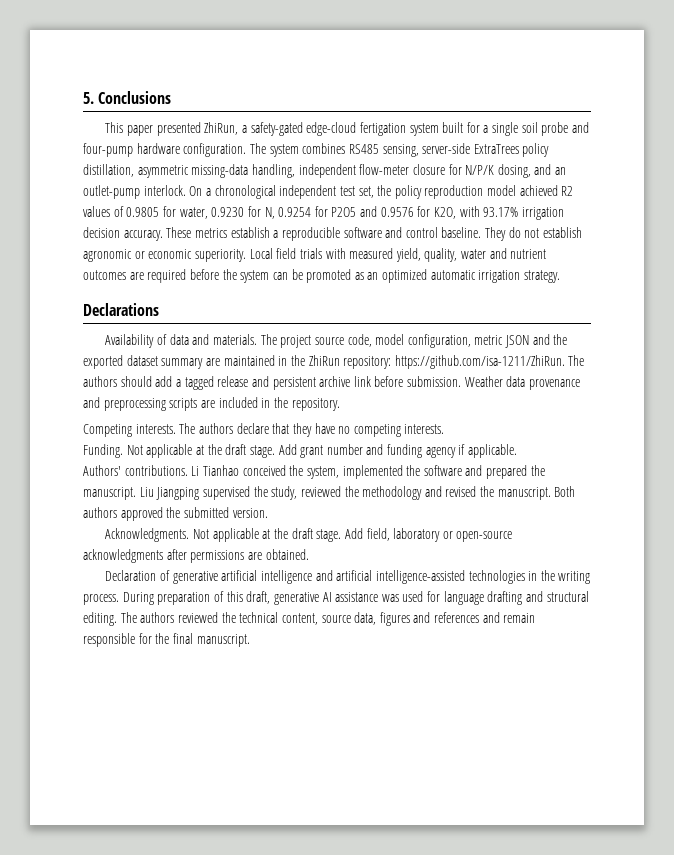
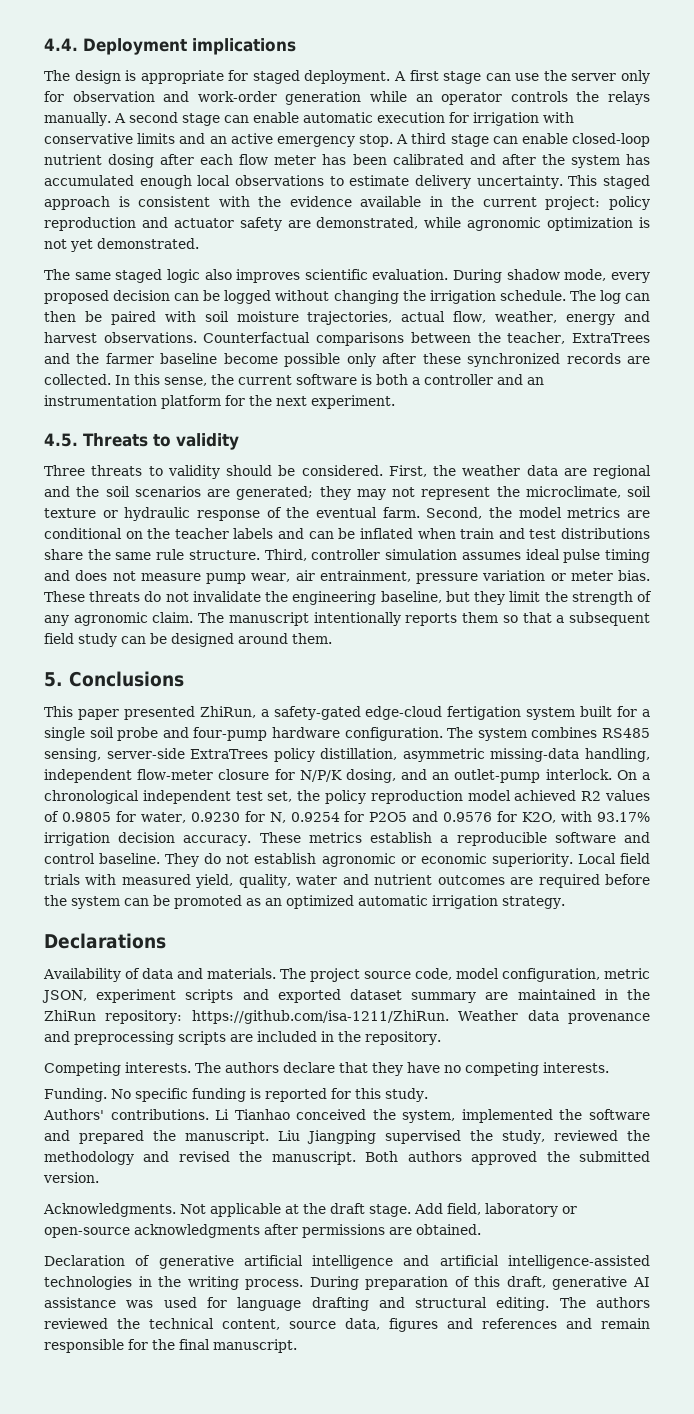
(83, 98) none -> [44,38,296,55] [44,70,650,84] [44,91,651,105] [44,112,574,126] [44,133,651,147] [44,154,651,168] [44,175,650,189] [44,196,650,210] [44,217,651,231] [44,238,199,252] [44,269,650,283] [44,290,651,304] [44,311,650,325] [44,332,650,346] [44,353,650,367] [44,374,544,386] [44,395,395,409] [44,433,239,450] [44,465,651,479] [44,486,651,500] [44,507,650,521] [44,528,651,539] [44,549,651,563] [44,570,650,584] [44,591,652,605] [44,612,651,626] [44,633,332,647] 4.4. Deployment implications // The design is appropriate for staged deployment. A first stage can use the server only for observation and work-order generation while an operator controls the relays manually. A second stage can enable automatic execution for irrigation with conservative limits and an active emergency stop. A third stage can enable closed-loop nutrient dosing after each flow meter has been calibrated and after the system has accumulated enough local observations to estimate delivery uncertainty. This staged approach is consistent with the evidence available in the current project: policy reproduction and actuator safety are demonstrated, while agronomic optimization is not yet demonstrated. // The same staged logic also improves scientific evaluation. During shadow mode, every proposed decision can be logged without changing the irrigation schedule. The log can then be paired with soil moisture trajectories, actual flow, weather, energy and harvest observations. Counterfactual comparisons between the teacher, ExtraTrees and the farmer baseline become possible only after these synchronized records are collected. In this sense, the current software is both a controller and an instrumentation platform for the next experiment. // 4.5. Threats to validity // Three threats to validity should be considered. First, the weather data are regional and the soil scenarios are generated; they may not represent the microclimate, soil texture or hydraulic response of the eventual farm. Second, the model metrics are conditional on the teacher labels and can be inflated when train and test distributions share the same rule structure. Third, controller simulation assumes ideal pulse timing and does not measure pump wear, air entrainment, pressure variation or meter bias. These threats do not invalidate the engineering baseline, but they limit the strength of any agronomic claim. The manuscript intentionally reports them so that a subsequent field study can be designed around them. //
[505,334,568,348] JSON and the -> [42,989,269,1003] JSON, experiment scripts and
[568,355,585,366] [83,376,462,390] The authors should add a tagged release and persistent archive link before submission. -> (449, 1017) none
[126,444,518,458] Not applicable at the draft stage. Add grant number and funding agency if applicable. -> [111,1088,428,1102] No specific funding is reported for this study.

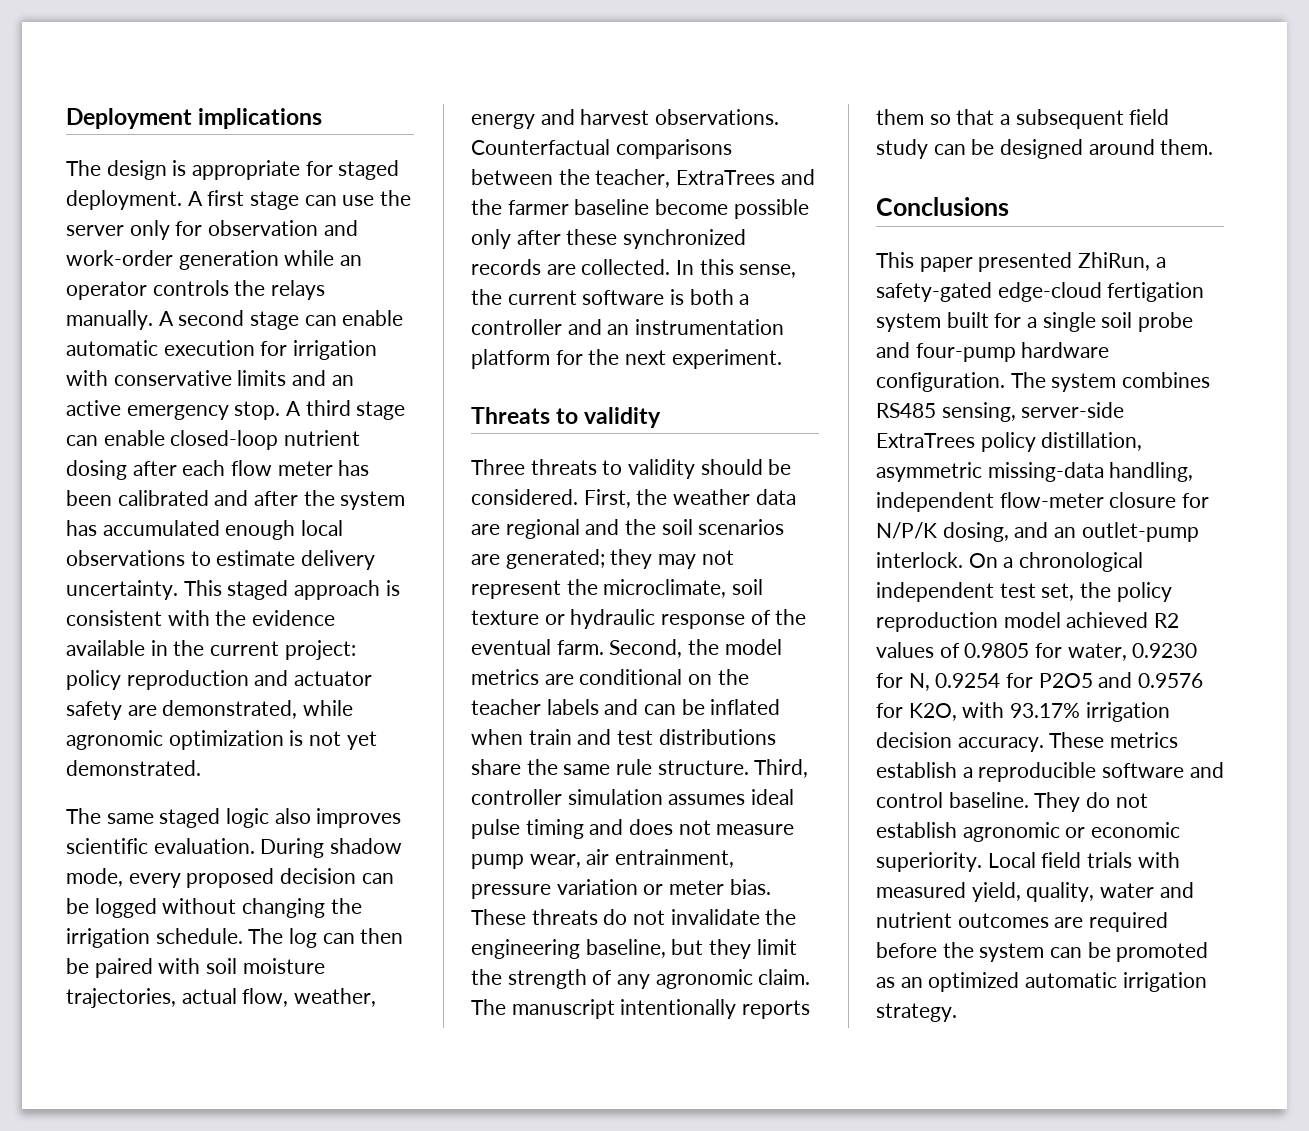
[44,38,78,51] 4.4. -> (66, 118) none
[44,433,78,447] 4.5. -> (782, 359) none
[44,672,63,687] 5. -> (1214, 147) none
[44,933,166,949] [43,968,650,982] [42,989,650,1003] [44,1010,650,1024] [44,1031,441,1045] [44,1062,609,1076] [44,1088,428,1102] [43,1109,650,1123] [44,1130,650,1144] [44,1151,651,1165] [43,1172,99,1183] [43,1203,577,1217] [44,1224,481,1238] [44,1255,650,1269] [44,1276,650,1290] [44,1297,650,1311] [44,1318,650,1332] [44,1339,297,1353] // Declarations // Availability of data and materials. The project source code, model configuration, metric JSON, experiment scripts and exported dataset summary are maintained in the ZhiRun repository: https://github.com/isa-1211/ZhiRun. Weather data provenance and preprocessing scripts are included in the repository. // Competing interests. The authors declare that they have no competing interests. // Funding. No specific funding is reported for this study. // Authors' contributions. Li Tianhao conceived the system, implemented the software and prepared the manuscript. Liu Jiangping supervised the study, reviewed the methodology and revised the manuscript. Both authors approved the submitted version. // Acknowledgments. Not applicable at the draft stage. Add field, laboratory or open-source acknowledgments after permissions are obtained. // Declaration of generative artificial intelligence and artificial intelligence-assisted technologies in the writing process. During preparation of this draft, generative AI assistance was used for language drafting and structural editing. The authors reviewed the technical content, source data, figures and references and remain responsible for the final manuscript. -> (957, 1012) none

